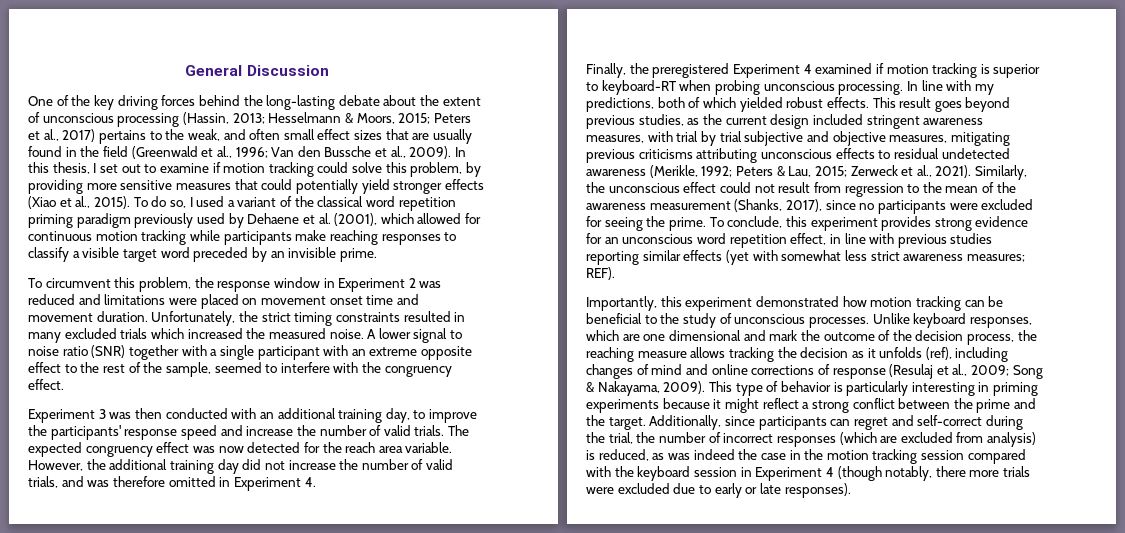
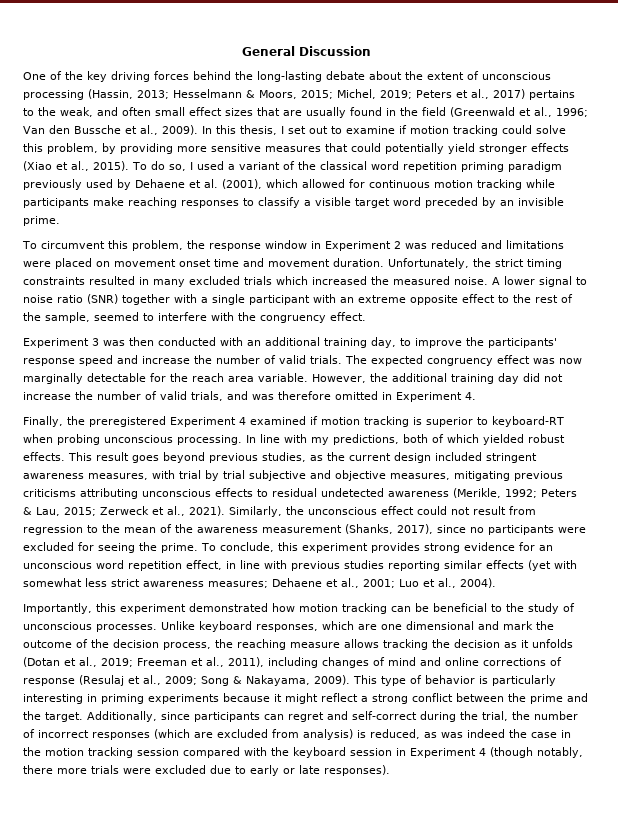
(431, 118) none -> [337,89,412,99] Michel, 2019;
[247,442,301,453] detected -> [23,373,146,384] marginally detectable
[586,267,615,280] REF). -> [272,578,496,588] Dehaene et al., 2001; Luo et al., 2004).
[925,347,952,360] (ref), -> [23,657,264,667] (Dotan et al., 2019; Freeman et al., 2011),

